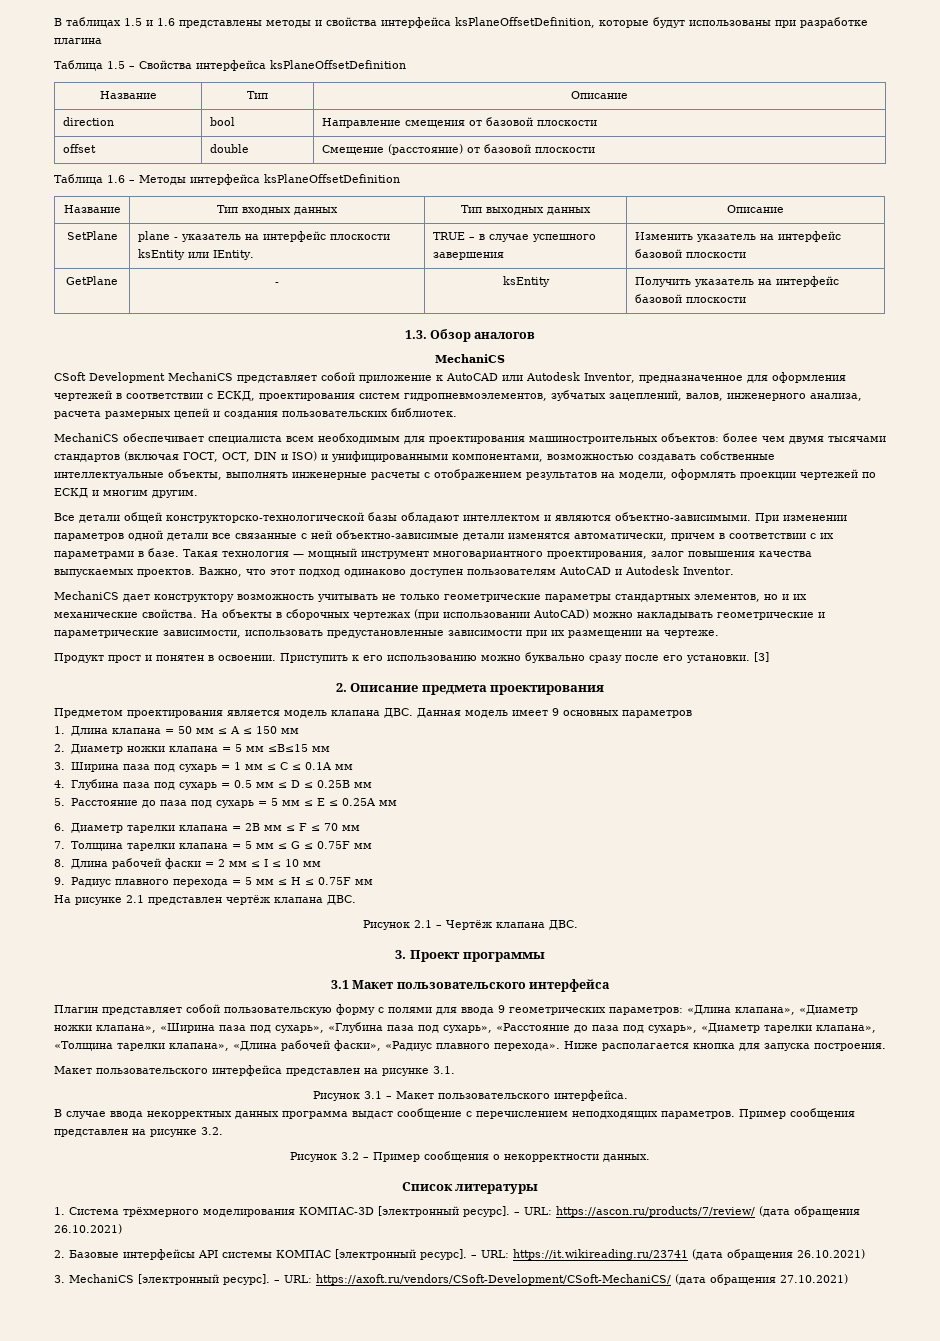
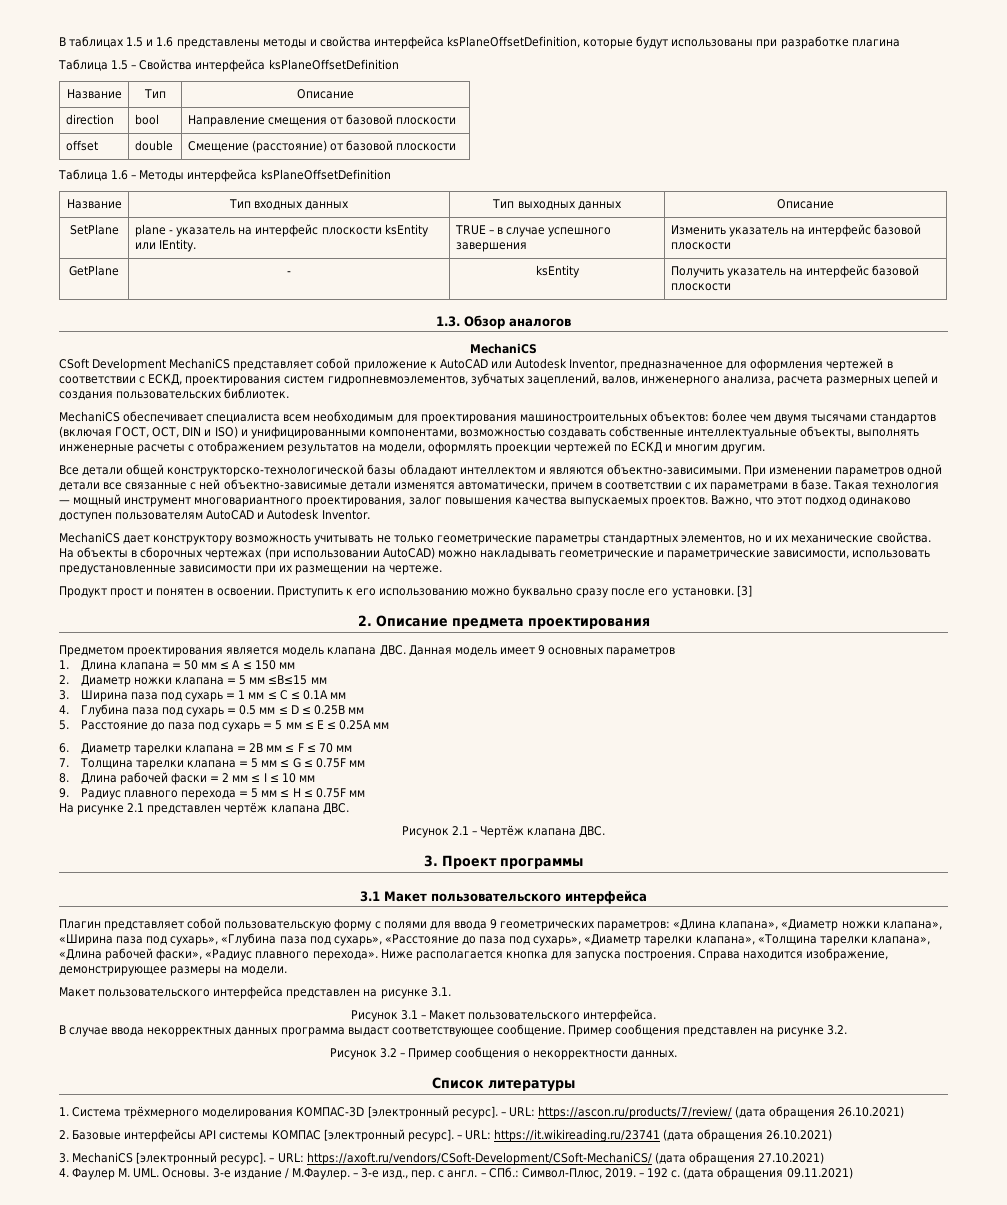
(886, 1047) none -> [698,948,889,961] [59,966,288,976] Справа находится изображение, демонстрирующее размеры на модели.
[397,1108,735,1119] сообщение с перечислением неподходящих параметров. -> [391,1024,565,1037] соответствующее сообщение.
(848, 1279) none -> [59,1167,853,1180] // 4. Фаулер М. UML. Основы. 3-е издание / М.Фаулер. – 3-е изд., пер. с англ. – СПб.: Символ-Плюс, 2019. – 192 с. (дата обращения 09.11.2021)

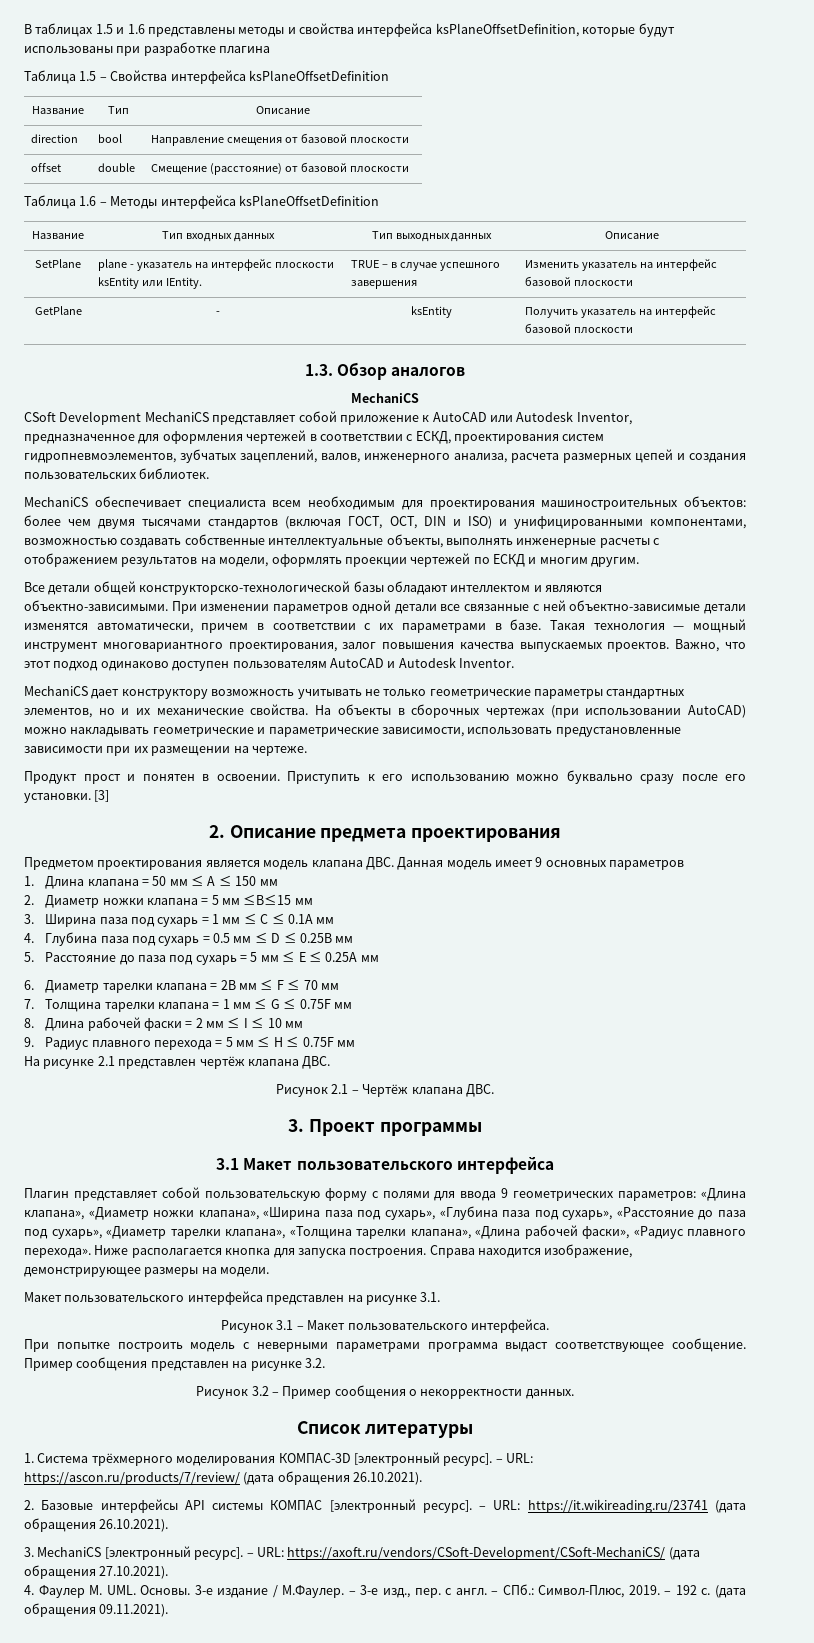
[251,758,259,768] 5 -> [222,999,230,1009] 1
[59,1025,279,1037] В случае ввода некорректных данных -> [24,1339,420,1352] При попытке построить модель с неверными параметрами
[838,1106,905,1118] 26.10.2021) -> [353,1472,423,1485] 26.10.2021).
[766,1129,833,1141] 26.10.2021) -> [99,1519,169,1532] 26.10.2021).
[757,1152,824,1164] 27.10.2021) -> [99,1566,169,1579] 27.10.2021).
[786,1167,853,1179] 09.11.2021) -> [99,1604,169,1617] 09.11.2021).

